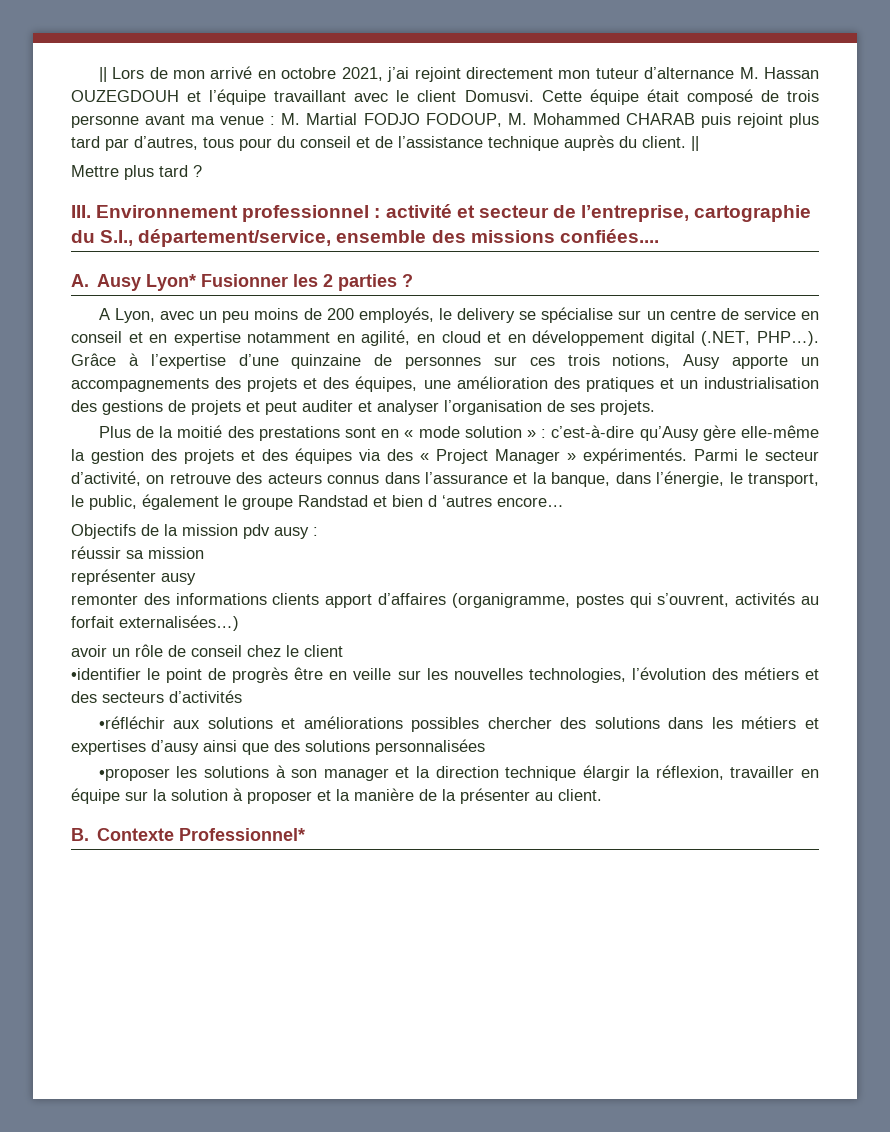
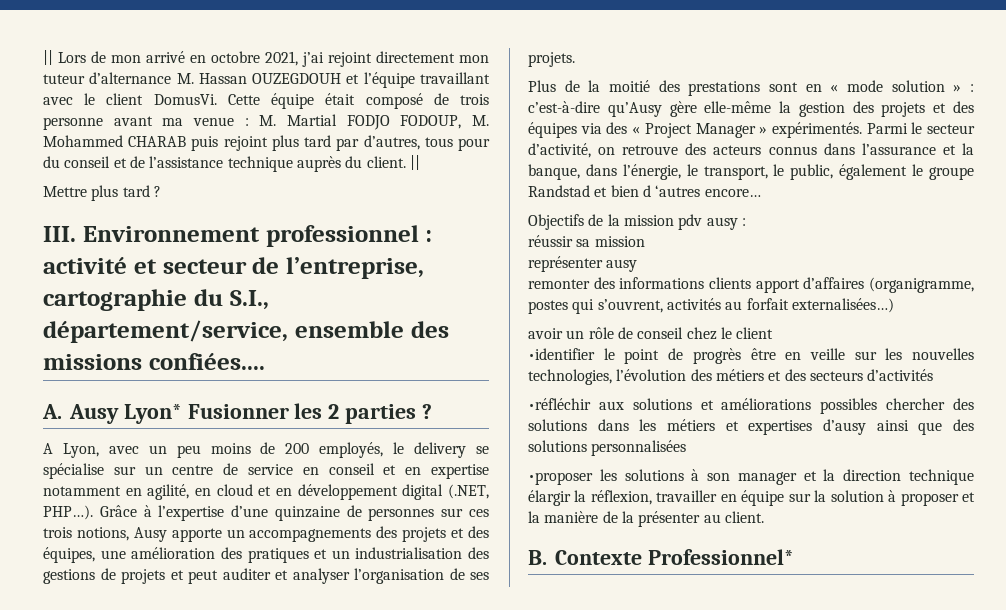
[464,90,534,102] Domusvi. -> [153,94,217,105] DomusVi.

